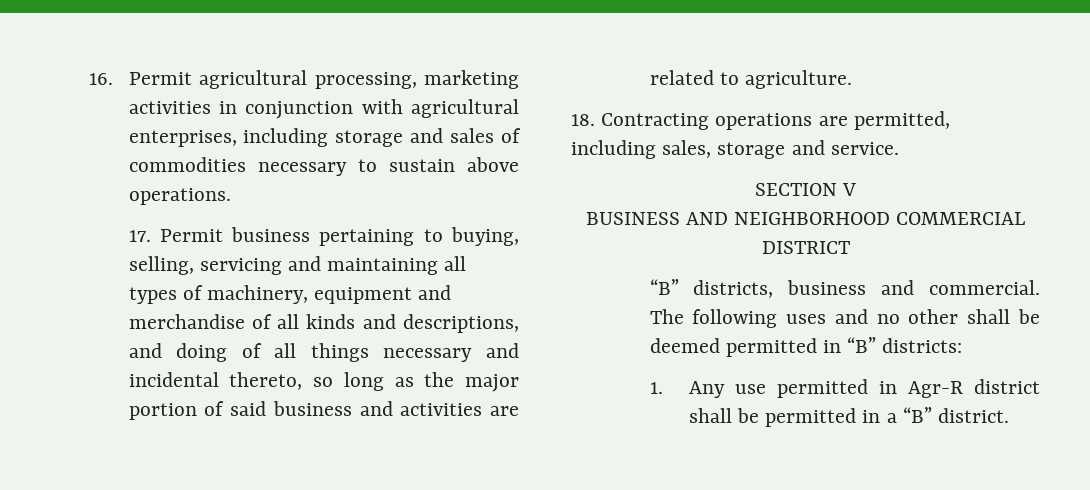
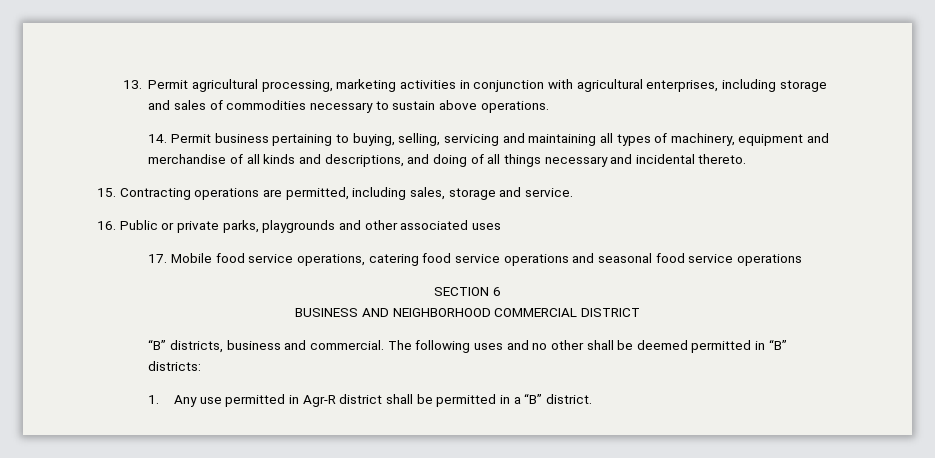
[89,73,114,85] 16. -> [122,80,142,89] 13.
[128,230,151,242] 17. -> [148,134,168,143] 14.
[229,372,519,392] [128,401,519,420] [649,70,852,89] [571,114,595,126] thereto, so long as the major portion of said business and activities are related to agriculture. // 18. -> [698,154,747,164] [97,188,116,197] thereto. // 15.
(899, 148) none -> [97,220,501,233] [148,253,802,266] // 16. Public or private parks, playgrounds and other associated uses // 17. Mobile food service operations, catering food service operations and seasonal food service operations
[842,183,857,196] V -> [492,287,501,296] 6

